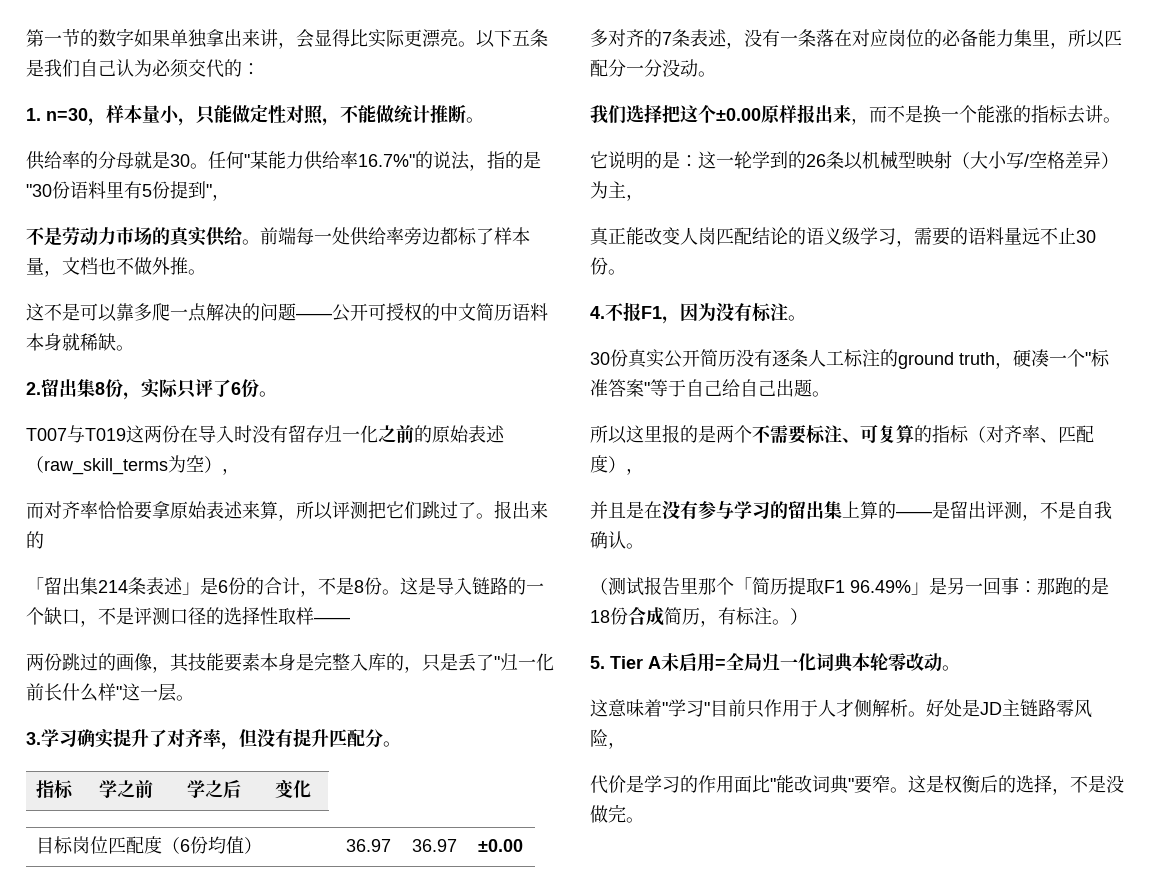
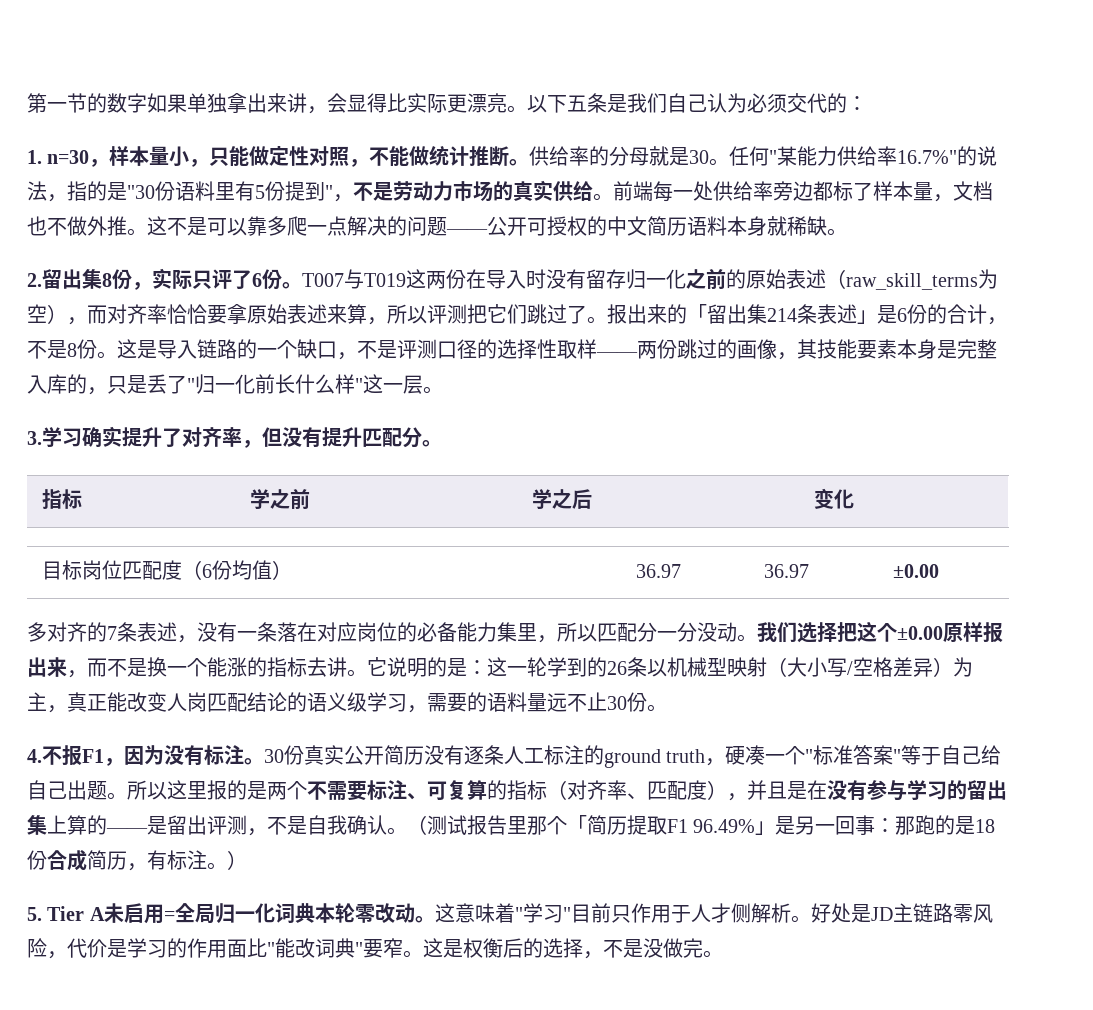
(484, 120) // -> (530, 162) none
(230, 197) // -> (353, 198) none
(206, 272) // -> (147, 232) none
(277, 394) // -> (302, 285) none
(240, 471) // -> (87, 321) none
(44, 540) // -> (687, 314) none
(350, 620) // -> (638, 354) none
(716, 74) // -> (757, 638) none
(1121, 120) // -> (367, 673) none
(644, 197) // -> (67, 709) none
(806, 318) // -> (264, 761) none
(830, 394) // -> (127, 796) none
(644, 471) // -> (747, 797) none
(644, 546) // -> (407, 831) none
(960, 668) // -> (435, 919) none
(626, 745) // -> (67, 955) none

